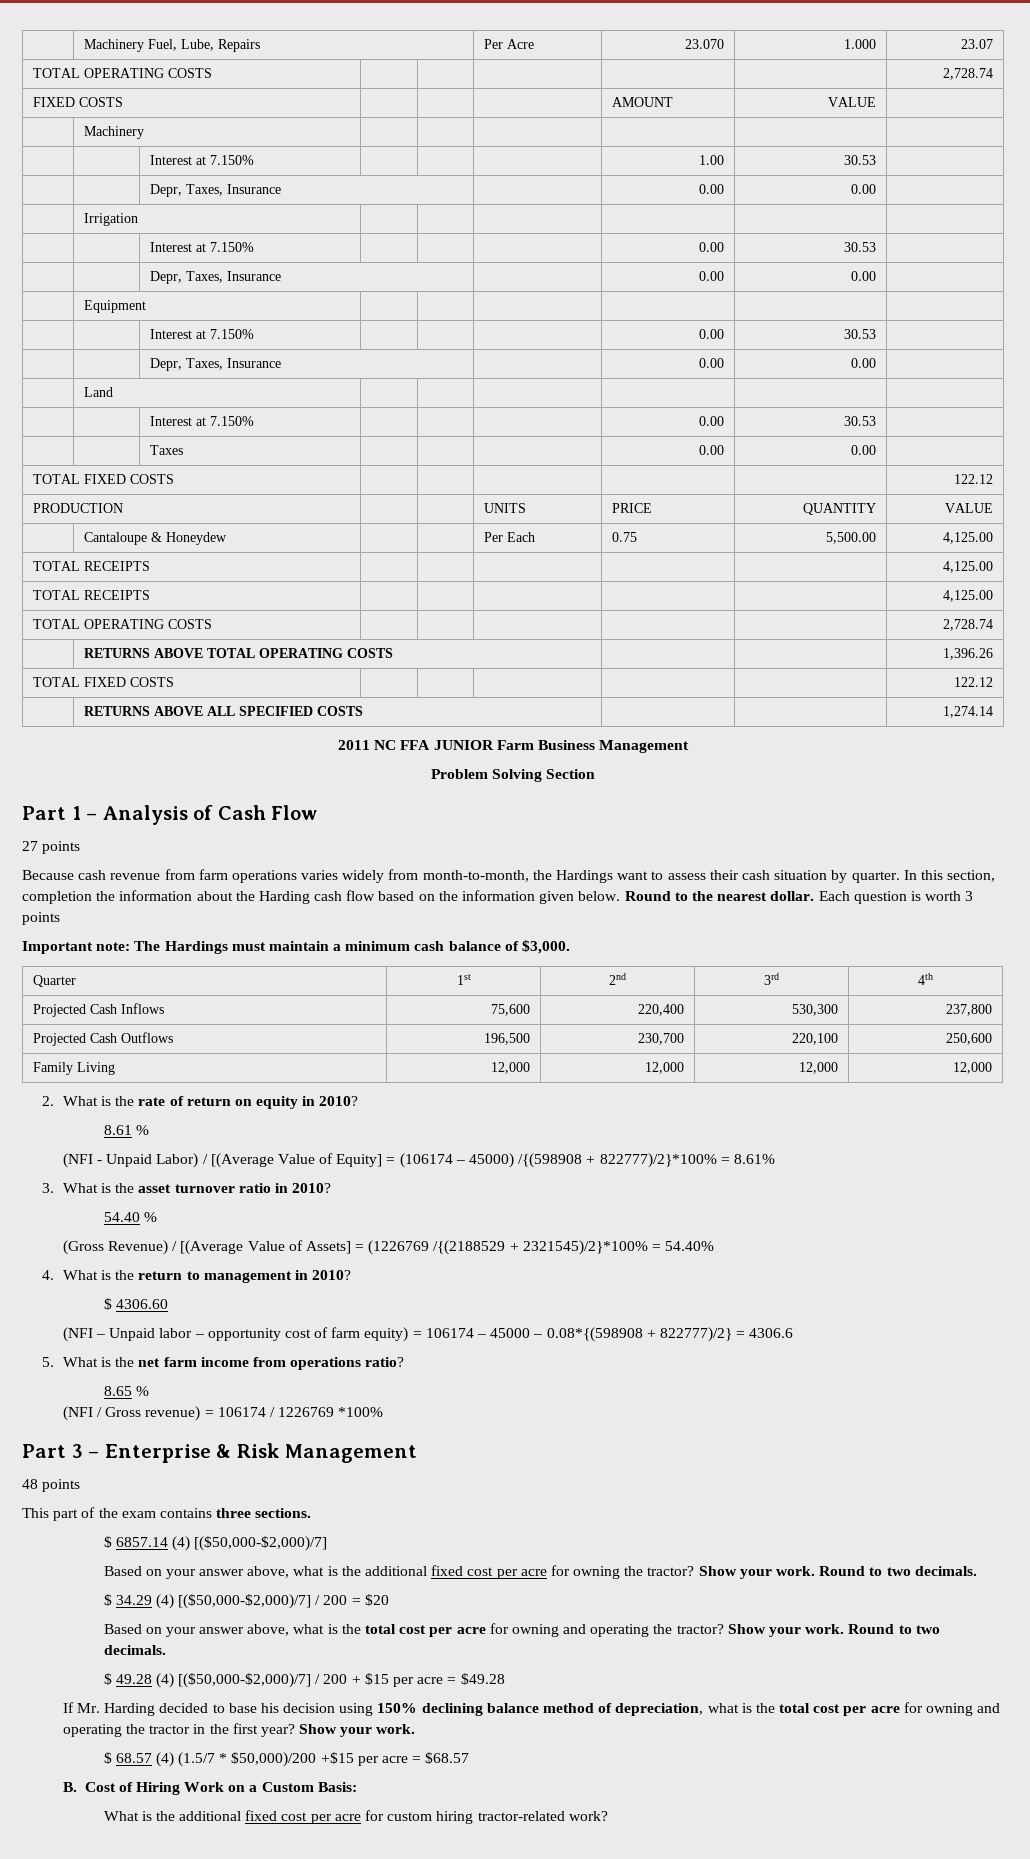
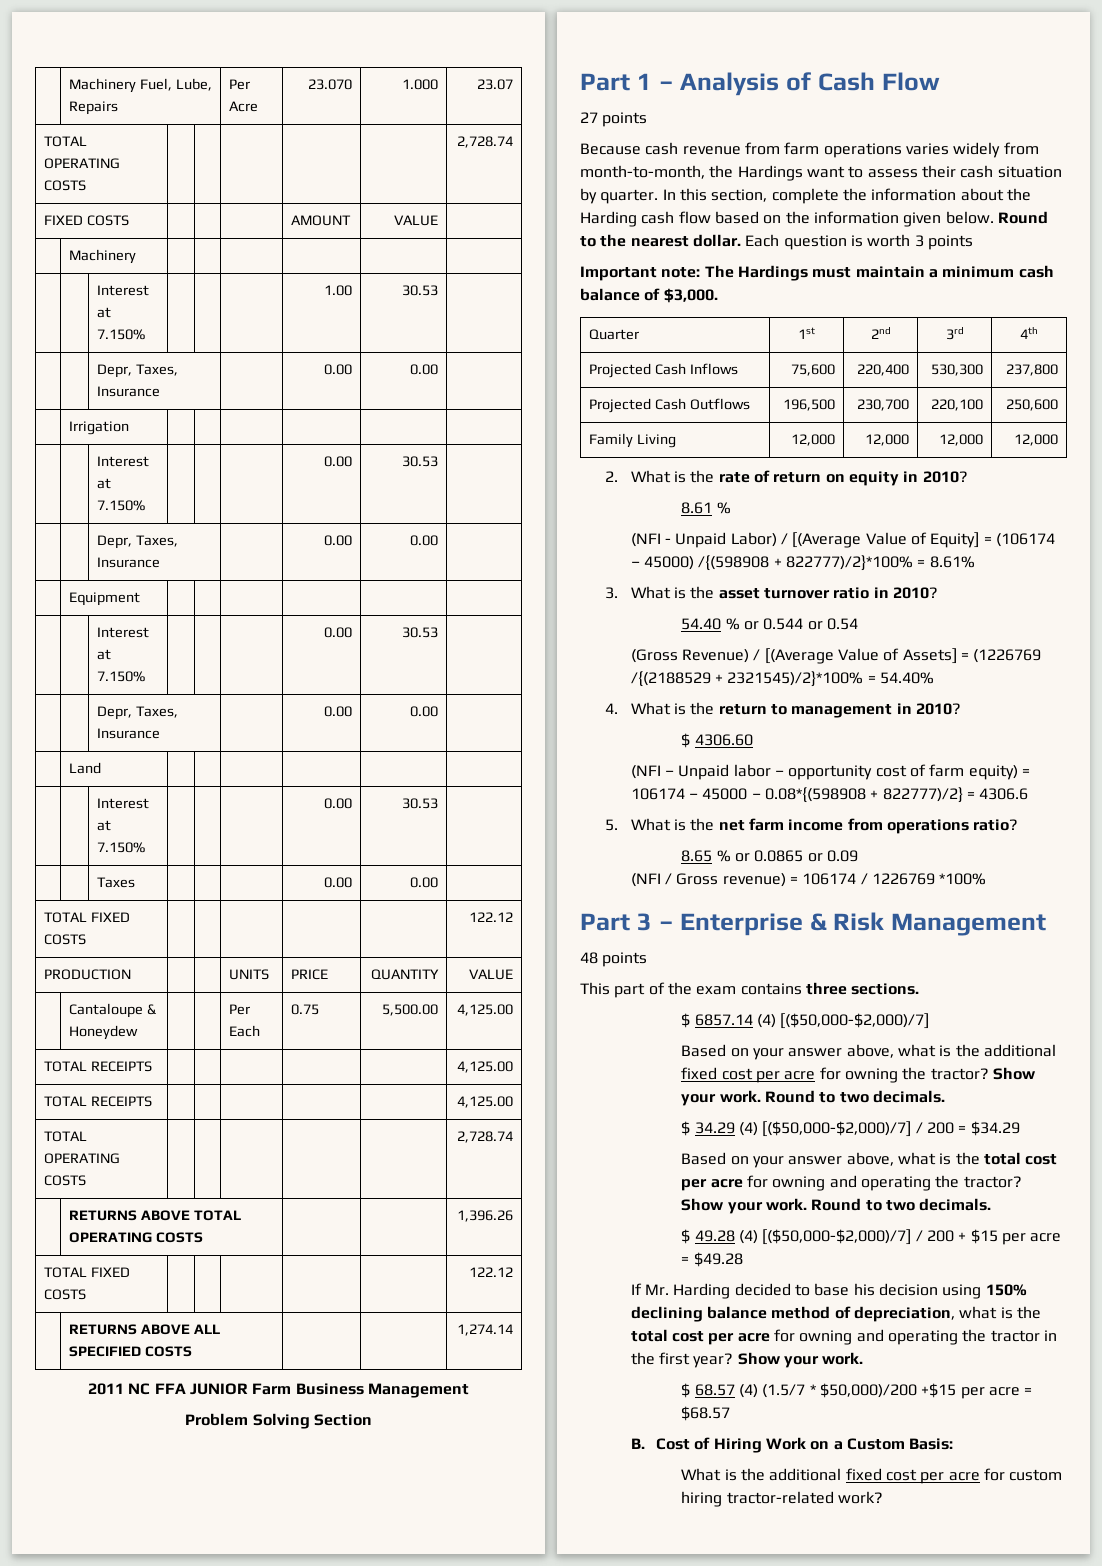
[22,891,92,904] completion -> [771,188,839,204] complete
(157, 1217) none -> [743,618,858,630] or 0.544 or 0.54
(149, 1391) none -> [734,850,858,862] or 0.0865 or 0.09
[364,1594,389,1606] $20 -> [970,1121,1020,1136] $34.29

